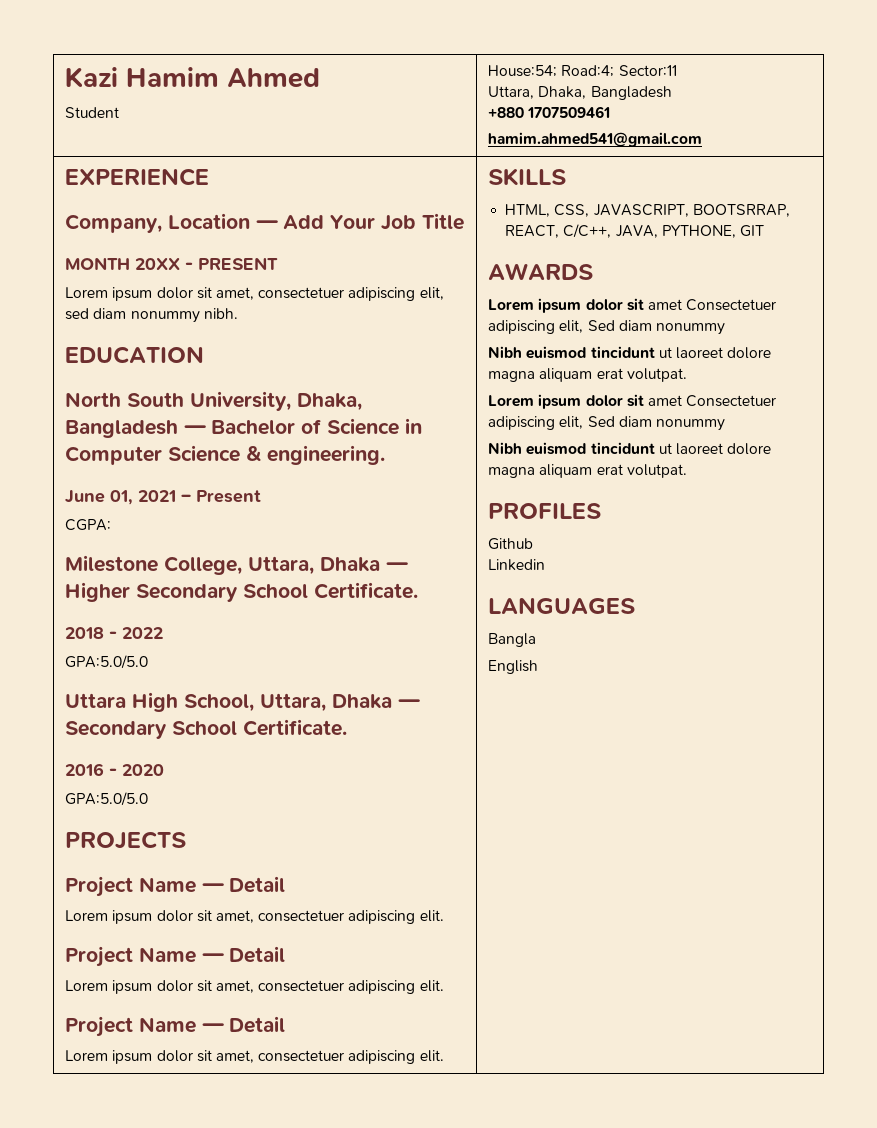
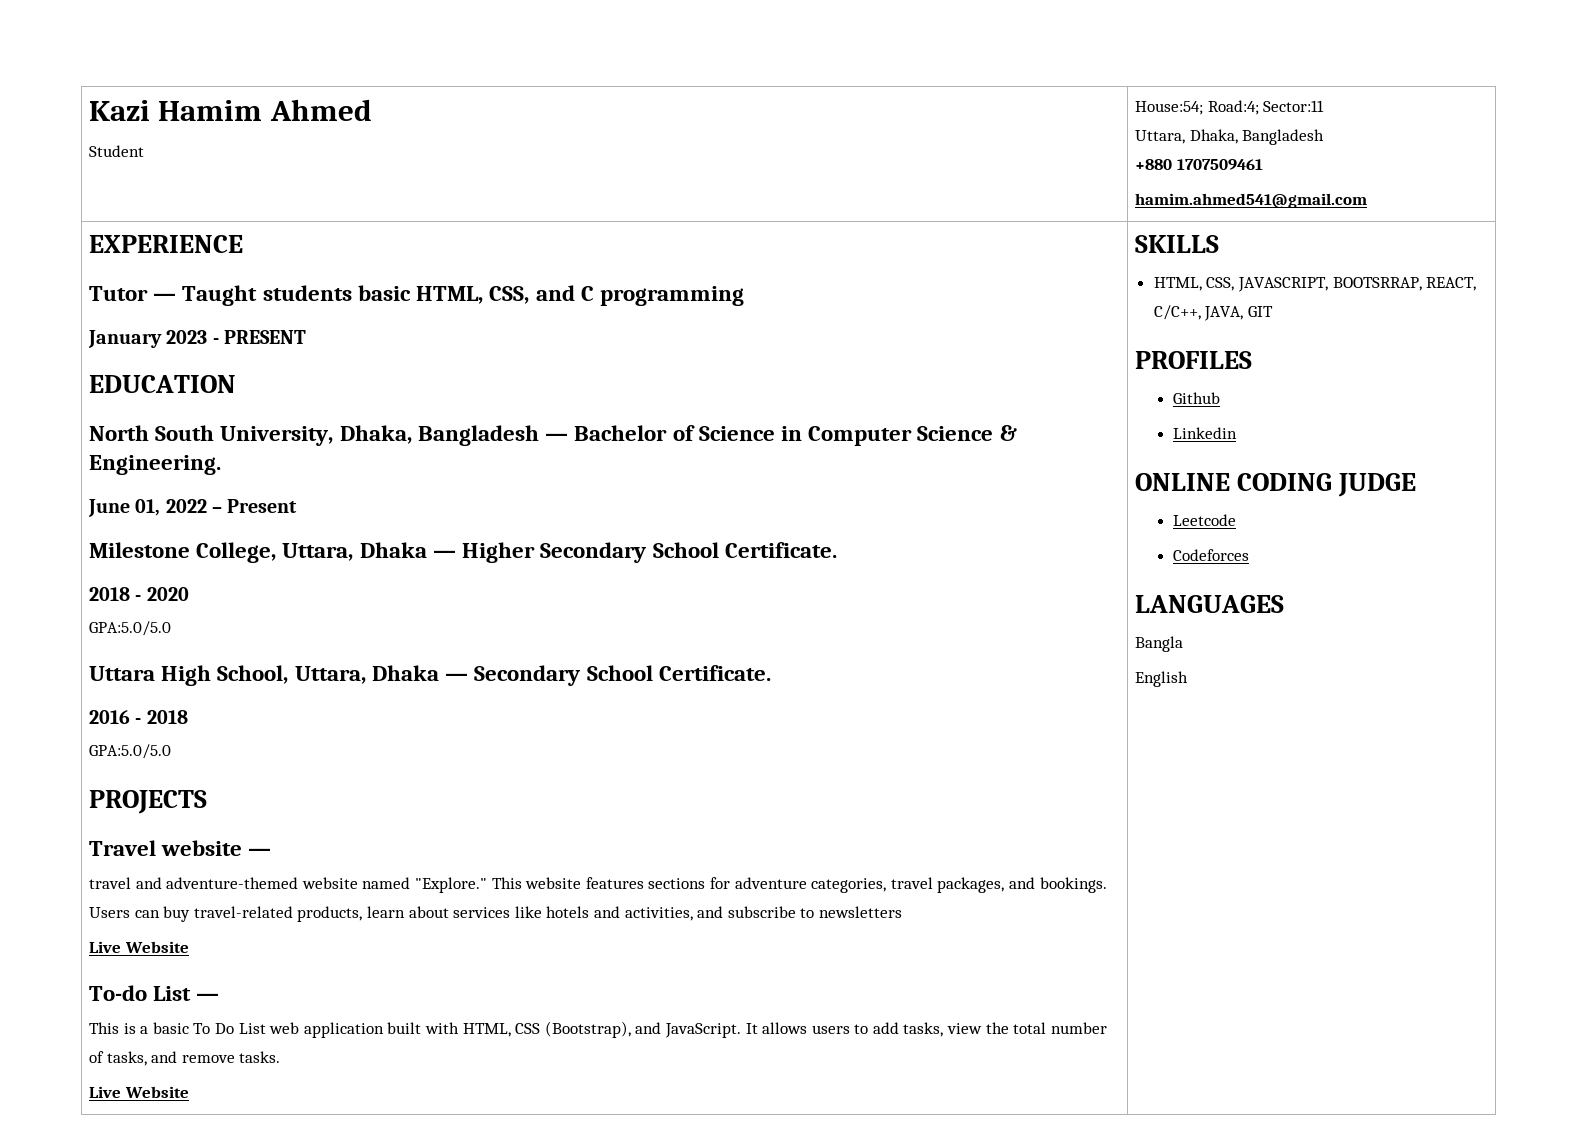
[65,213,465,233] [65,257,279,270] [65,287,444,301] [65,308,238,323] Company, Location — Add Your Job Title // MONTH 20XX - PRESENT // Lorem ipsum dolor sit amet, consectetuer adipiscing elit, sed diam nonummy nibh. -> [89,285,744,306] [88,330,306,348] Tutor — Taught students basic HTML, CSS, and C programming // January 2023 - PRESENT
[267,445,386,465] engineering. -> [89,455,222,475] Engineering.
[138,490,177,502] 2021 -> [165,499,207,513] 2022
[65,519,112,531] // CGPA: -> (298, 506) none
[122,627,164,639] 2022 -> [146,587,189,601] 2020
[122,764,165,776] 2020 -> [146,710,188,724] 2018
[65,876,286,897] [65,910,444,924] [65,946,286,967] [65,980,444,994] [65,1016,286,1037] [65,1050,444,1064] Project Name — Detail // Lorem ipsum dolor sit amet, consectetuer adipiscing elit. // Project Name — Detail // Lorem ipsum dolor sit amet, consectetuer adipiscing elit. // Project Name — Detail // Lorem ipsum dolor sit amet, consectetuer adipiscing elit. -> [89,840,272,856] [89,877,1107,893] [89,906,902,922] [89,941,189,953] [89,985,220,1001] [89,1021,1107,1038] [89,1051,281,1066] [89,1086,189,1098] Travel website — // travel and adventure-themed website named "Explore." This website features sections for adventure categories, travel packages, and bookings. Users can buy travel-related products, learn about services like hotels and activities, and subscribe to newsletters // Live Website // To-do List — // This is a basic To Do List web application built with HTML, CSS (Bootstrap), and JavaScript. It allows users to add tasks, view the total number of tasks, and remove tasks. // Live Website
[661,225,736,238] PYTHONE, -> (1244, 313) none
[488,263,594,280] [488,298,777,313] [488,320,725,335] [488,346,772,359] [488,368,687,382] [488,394,777,409] [488,416,725,431] [488,442,772,455] [488,464,687,478] [488,503,602,519] [488,538,534,550] [488,559,546,571] AWARDS // Lorem ipsum dolor sit amet Consectetuer adipiscing elit, Sed diam nonummy // Nibh euismod tincidunt ut laoreet dolore magna aliquam erat volutpat. // Lorem ipsum dolor sit amet Consectetuer adipiscing elit, Sed diam nonummy // Nibh euismod tincidunt ut laoreet dolore magna aliquam erat volutpat. // PROFILES // Github // Linkedin -> [1135,351,1253,369] [1173,392,1221,404] [1173,427,1238,439] [1135,473,1417,497] [1173,514,1237,526] [1173,549,1250,561] PROFILES // Github // Linkedin // ONLINE CODING JUDGE // Leetcode // Codeforces

